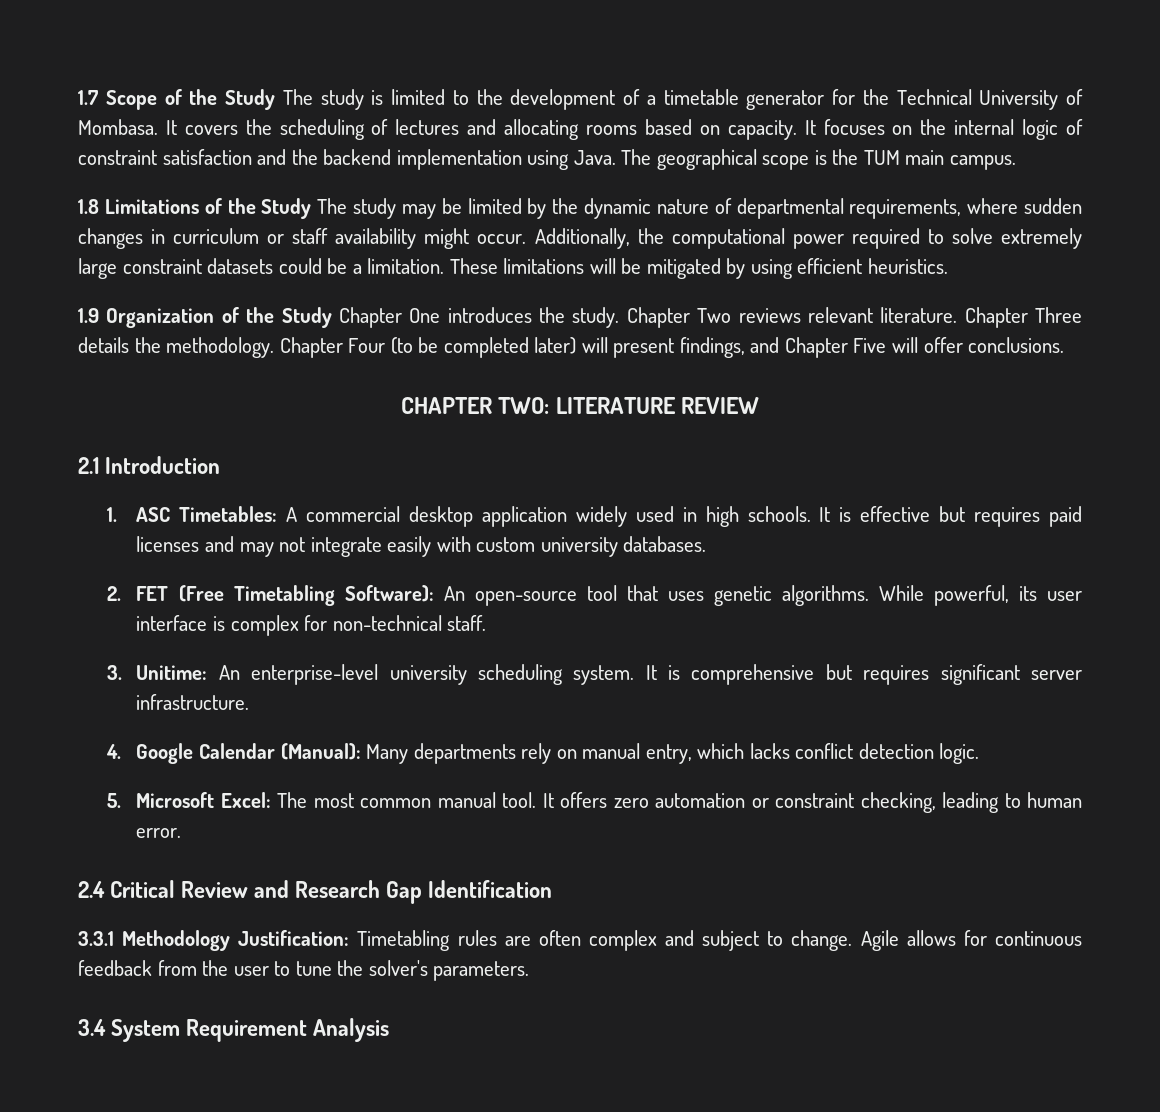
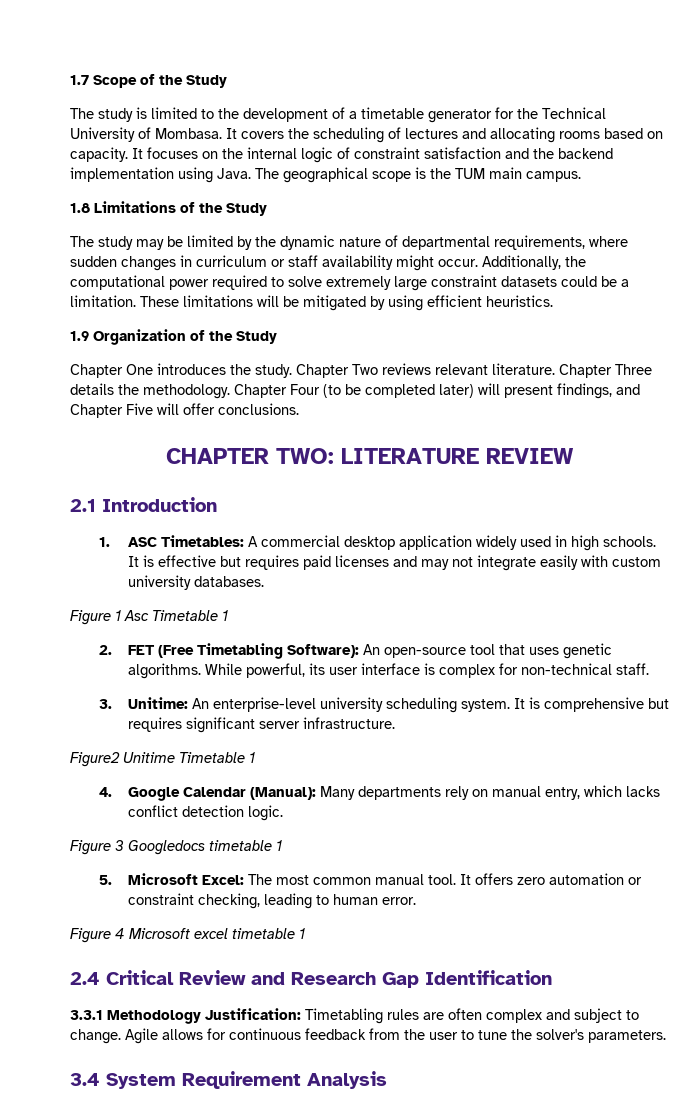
(275, 99) none -> (227, 81) //
(312, 208) none -> (267, 209) //
(332, 317) none -> (277, 337) //
(707, 544) none -> [70,610,228,625] // Figure 1 Asc Timetable 1
(250, 702) none -> [70,752,255,767] // Figure2 Unitime Timetable 1
(980, 753) none -> [70,840,282,855] // Figure 3 Googledocs timetable 1
(182, 833) none -> [70,928,305,943] // Figure 4 Microsoft excel timetable 1

